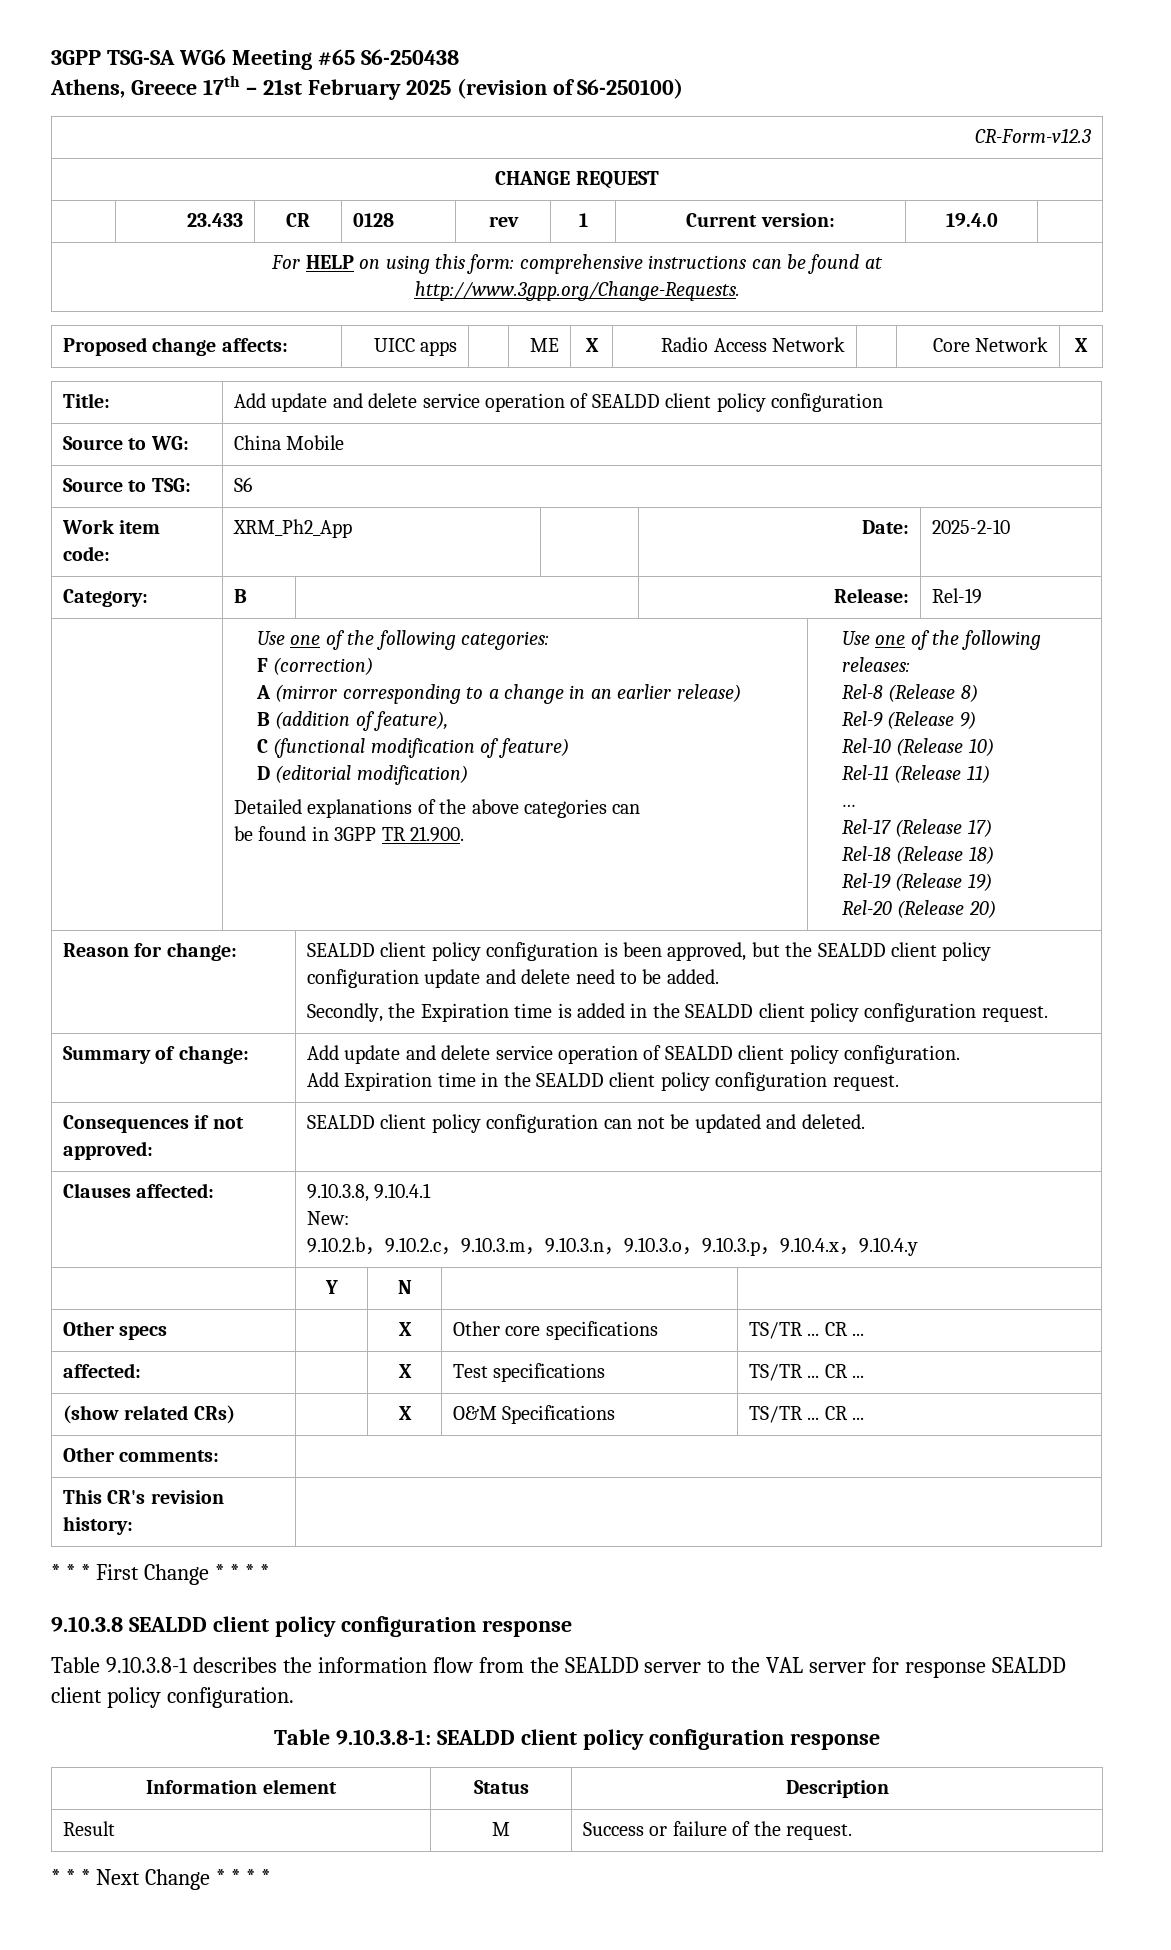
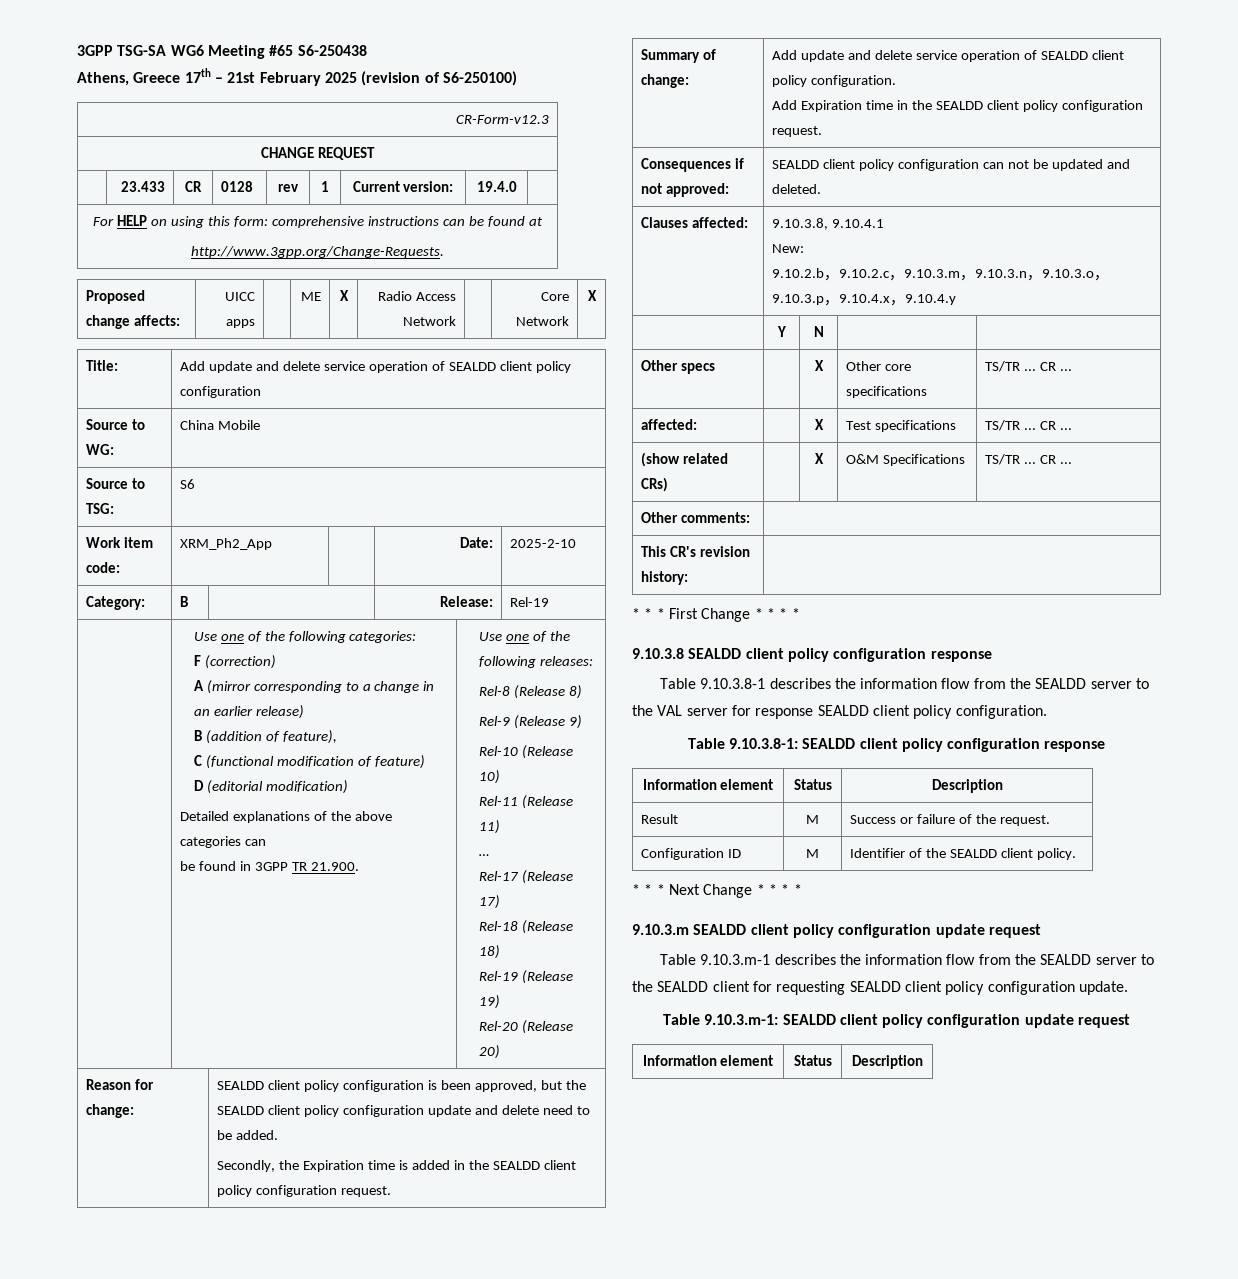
(852, 1832) none -> [641,848,742,860] [806,849,819,858] [850,848,1076,860] // Configuration ID | M | Identifier of the SEALDD client policy.
(270, 1877) none -> [632,924,1041,938] [659,954,1155,965] [632,981,1128,995] [662,1014,1131,1028] [642,1055,774,1066] [793,1055,832,1066] [851,1055,923,1069] // 9.10.3.m SEALDD client policy configuration update request // Table 9.10.3.m-1 describes the information flow from the SEALDD server to the SEALDD client for requesting SEALDD client policy configuration update. // Table 9.10.3.m-1: SEALDD client policy configuration update request // Information element | Status | Description

